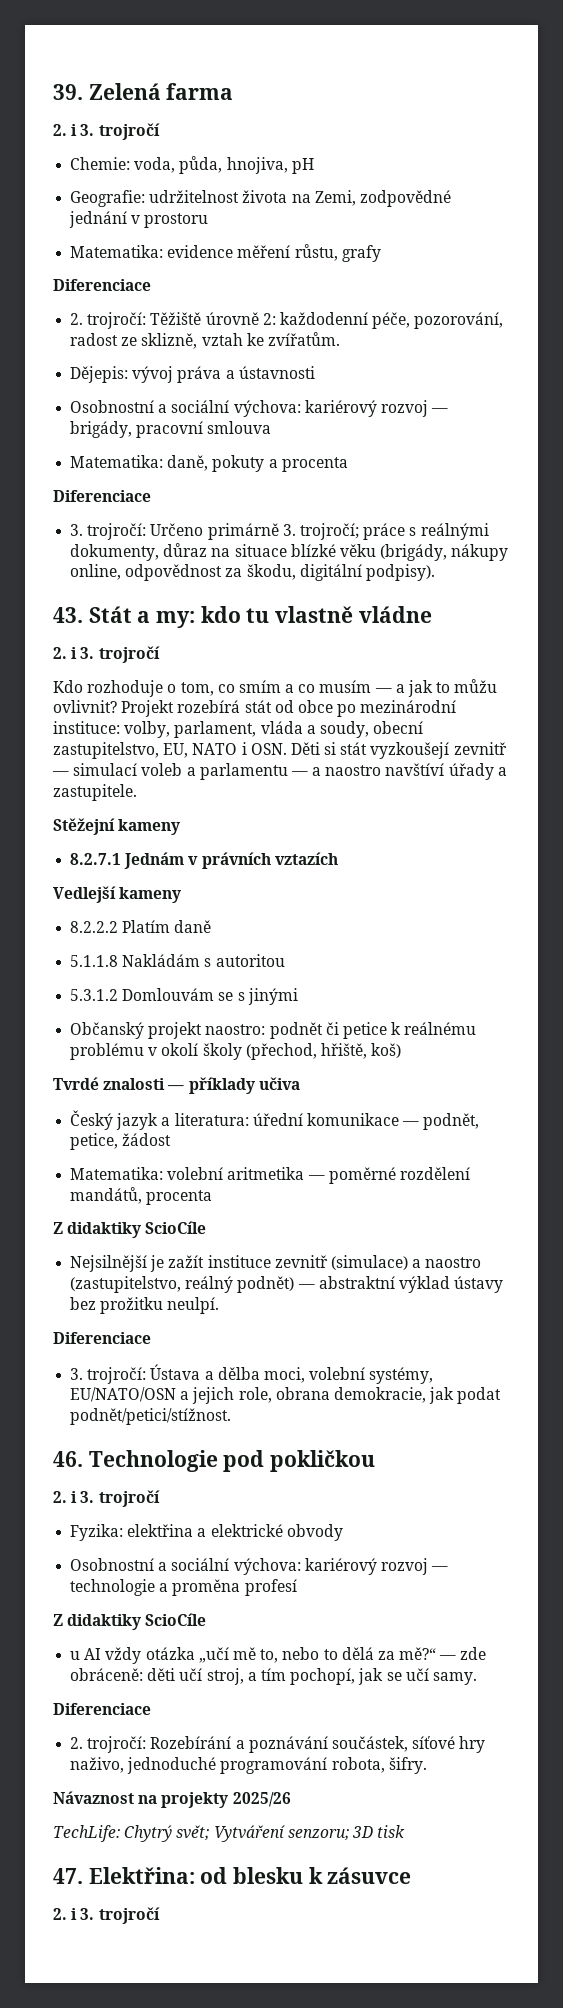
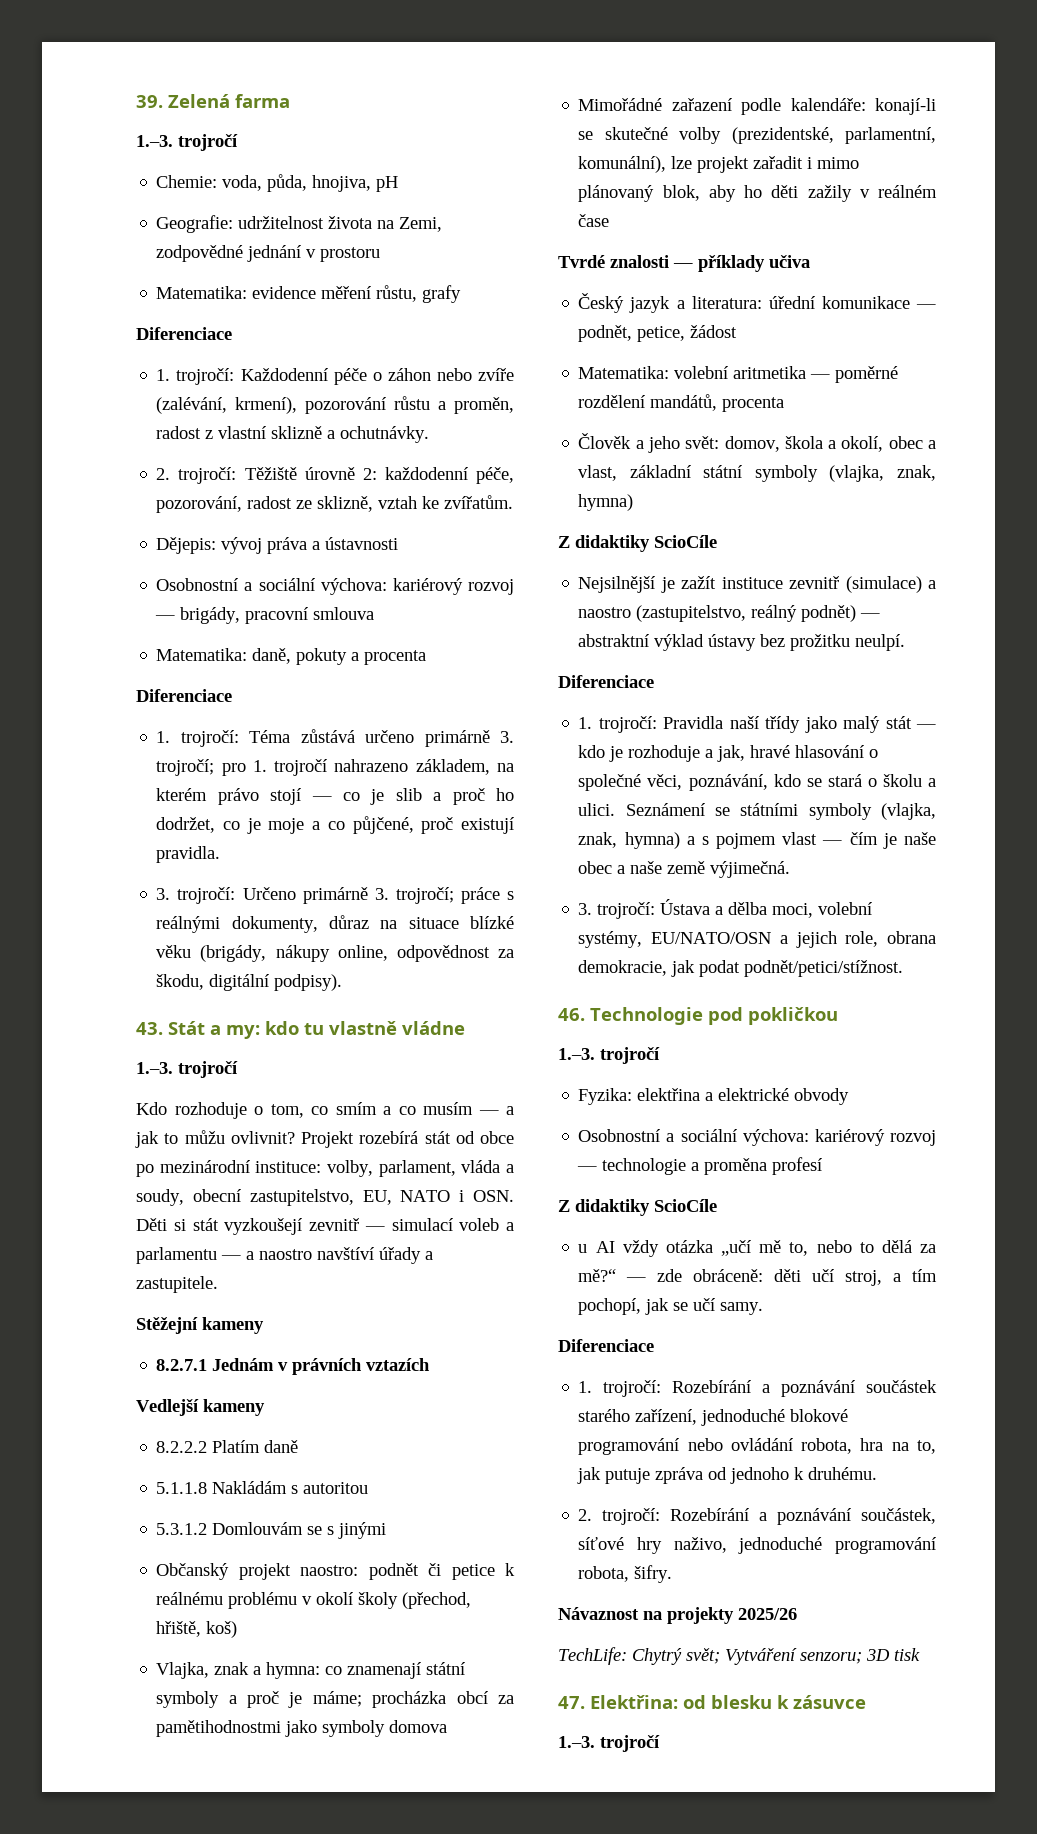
[53,124,95,136] 2. i 3. -> [136,135,173,147] 1.–3.
(151, 285) none -> [156,368,514,385] [156,396,514,414] [156,426,430,443] // 1. trojročí: Každodenní péče o záhon nebo zvíře (zalévání, krmení), pozorování růstu a proměn, radost z vlastní sklizně a ochutnávky.
(151, 496) none -> [156,729,514,747] [156,759,514,776] [156,788,514,805] [156,816,514,834] [156,846,221,863] // 1. trojročí: Téma zůstává určeno primárně 3. trojročí; pro 1. trojročí nahrazeno základem, na kterém právo stojí — co je slib a proč ho dodržet, co je moje a co půjčené, proč existují pravidla.
[53,647,95,659] 2. i 3. -> [136,1062,173,1074] 1.–3.
(402, 1050) none -> [156,1662,466,1679] [156,1691,514,1708] [156,1720,448,1737] [578,98,936,115] [578,127,936,144] [578,156,860,173] [578,185,937,202] [578,214,610,227] // Vlajka, znak a hymna: co znamenají státní symboly a proč je máme; procházka obcí za pamětihodnostmi jako symboly domova // Mimořádné zařazení podle kalendáře: konají-li se skutečné volby (prezidentské, parlamentní, komunální), lze projekt zařadit i mimo plánovaný blok, aby ho děti zažily v reálném čase
(213, 1197) none -> [578,433,936,453] [578,465,936,482] [578,494,634,511] // Člověk a jeho svět: domov, škola a okolí, obec a vlast, základní státní symboly (vlajka, znak, hymna)
(151, 1338) none -> [578,716,936,733] [578,745,879,762] [578,774,936,791] [578,803,936,820] [578,832,936,849] [578,861,791,878] // 1. trojročí: Pravidla naší třídy jako malý stát — kdo je rozhoduje a jak, hravé hlasování o společné věci, poznávání, kdo se stará o školu a ulici. Seznámení se státními symboly (vlajka, znak, hymna) a s pojmem vlast — čím je naše obec a naše země výjimečná.
[53,1491,95,1503] 2. i 3. -> [558,1048,595,1060] 1.–3.
(151, 1709) none -> [578,1380,937,1397] [578,1409,849,1426] [578,1438,936,1455] [577,1467,878,1484] // 1. trojročí: Rozebírání a poznávání součástek starého zařízení, jednoduché blokové programování nebo ovládání robota, hra na to, jak putuje zpráva od jednoho k druhému.
[53,1908,95,1920] 2. i 3. -> [558,1736,595,1748] 1.–3.

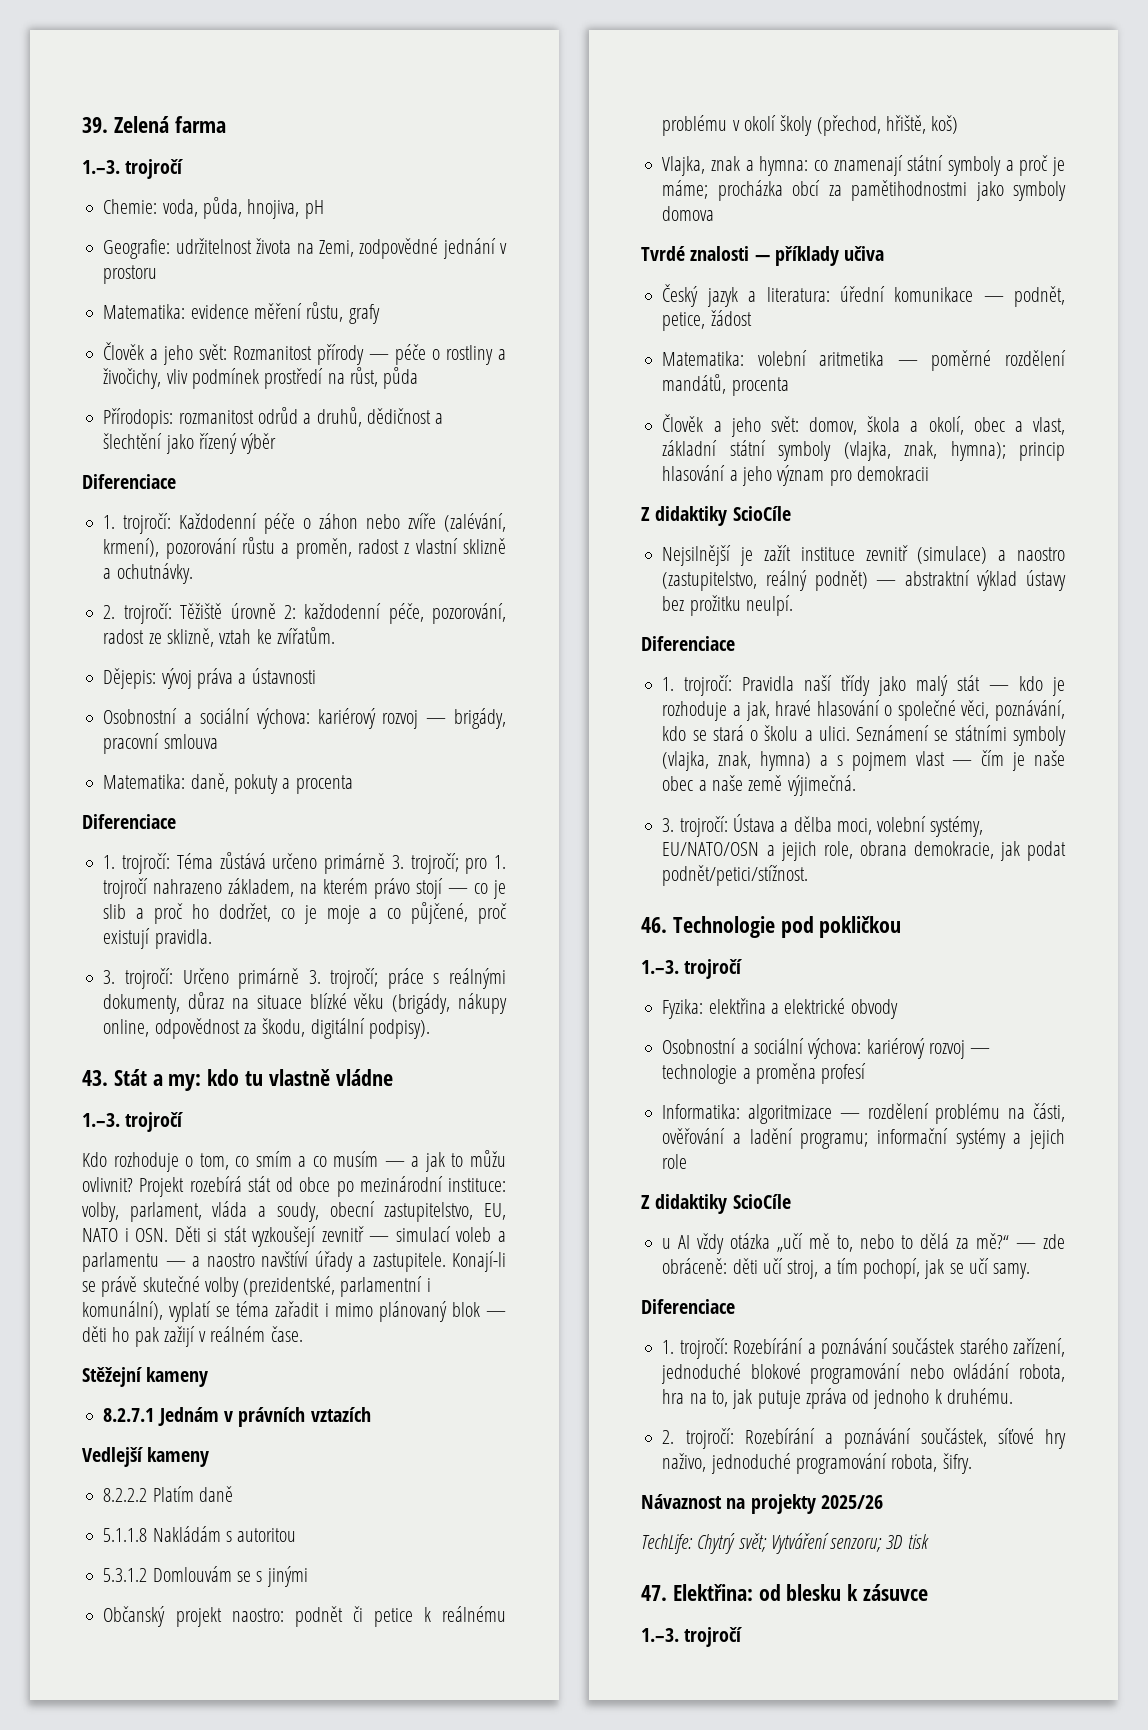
(462, 294) none -> [103,342,506,365] [103,367,419,389] [103,407,444,429] [103,433,277,454] // Člověk a jeho svět: Rozmanitost přírody — péče o rostliny a živočichy, vliv podmínek prostředí na růst, půda // Přírodopis: rozmanitost odrůd a druhů, dědičnost a šlechtění jako řízený výběr
(218, 1284) none -> [452,1251,506,1272] [82,1276,431,1297] [82,1301,506,1322] [82,1326,303,1347] Konají-li se právě skutečné volby (prezidentské, parlamentní i komunální), vyplatí se téma zařadit i mimo plánovaný blok — děti ho pak zažijí v reálném čase.
[578,98,936,115] [578,127,936,144] [578,156,860,173] [578,185,937,202] [578,214,610,227] // Mimořádné zařazení podle kalendáře: konají-li se skutečné volby (prezidentské, parlamentní, komunální), lze projekt zařadit i mimo plánovaný blok, aby ho děti zažily v reálném čase -> (715, 213) none
[578,494,634,511] hymna) -> [950,441,1065,461] [662,465,929,486] hymna); princip hlasování a jeho význam pro demokracii
(823, 1166) none -> [662,1103,1065,1124] [662,1128,1065,1149] [662,1154,688,1169] // Informatika: algoritmizace — rozdělení problému na části, ověřování a ladění programu; informační systémy a jejich role

